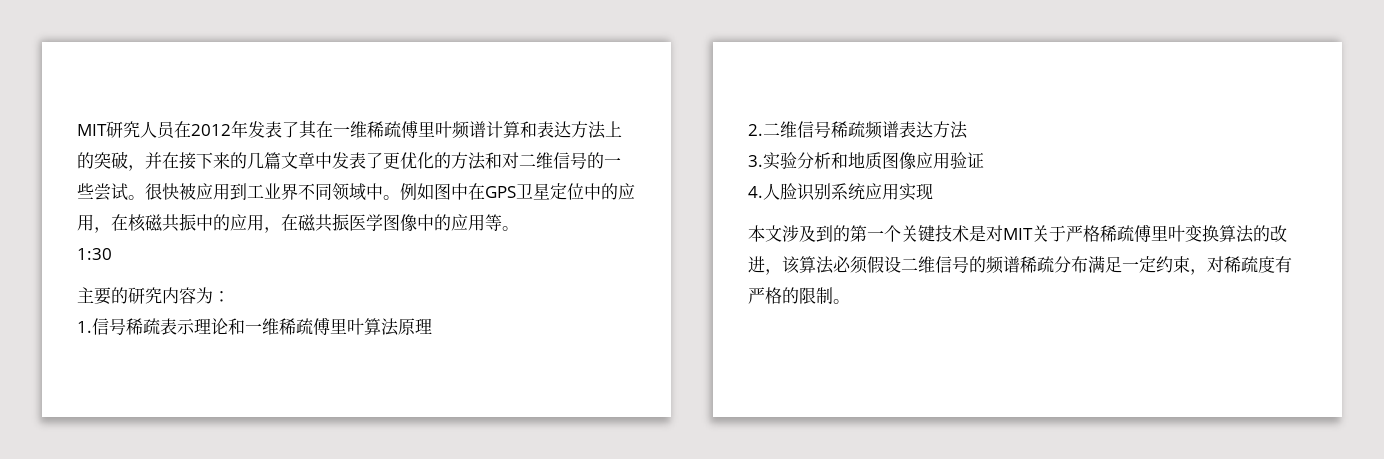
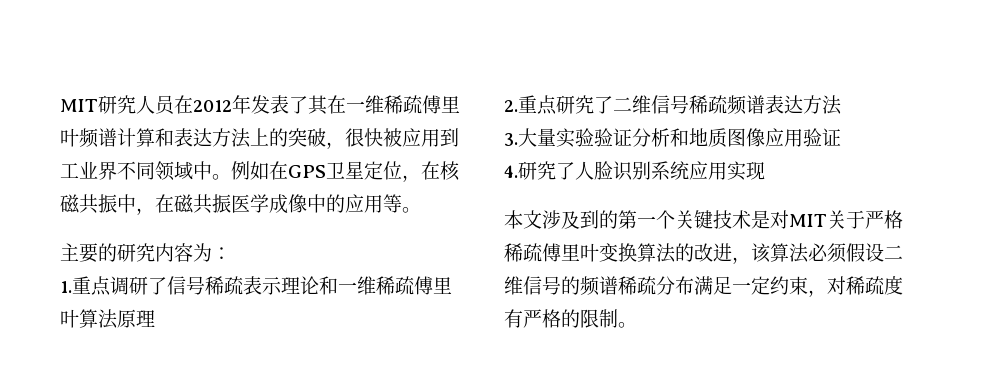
[145,152,621,170] [77,183,145,201] 并在接下来的几篇文章中发表了更优化的方法和对二维信号的一些尝试。 -> (345, 145) none
[434,183,468,200] 图中 -> (269, 170) none
[584,183,635,200] [77,214,94,231] 中的应用 -> (402, 170) none
[213,214,264,231] 的应用 -> (136, 203) none
[383,214,400,231] 图 -> [269,194,288,214] 成
[77,248,112,260] // 1:30 -> (421, 210) none
(92, 327) none -> [72,276,167,296] 重点调研了
(763, 130) none -> [518,95,613,115] 重点研究了
[763,152,797,170] 实验 -> [518,128,632,148] 大量实验验证
(763, 192) none -> [518,161,575,180] 研究了

